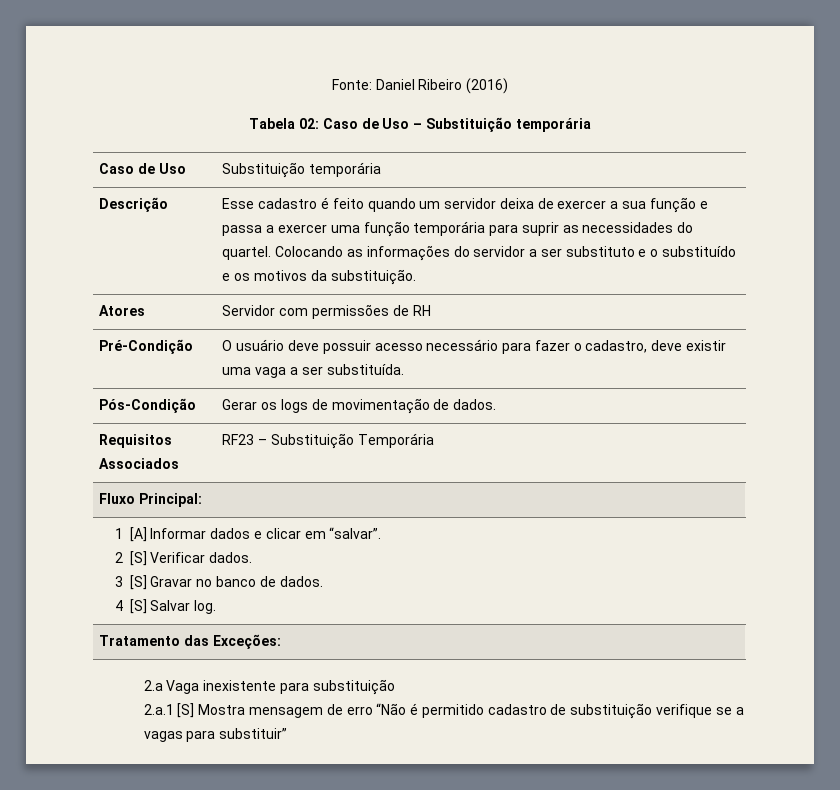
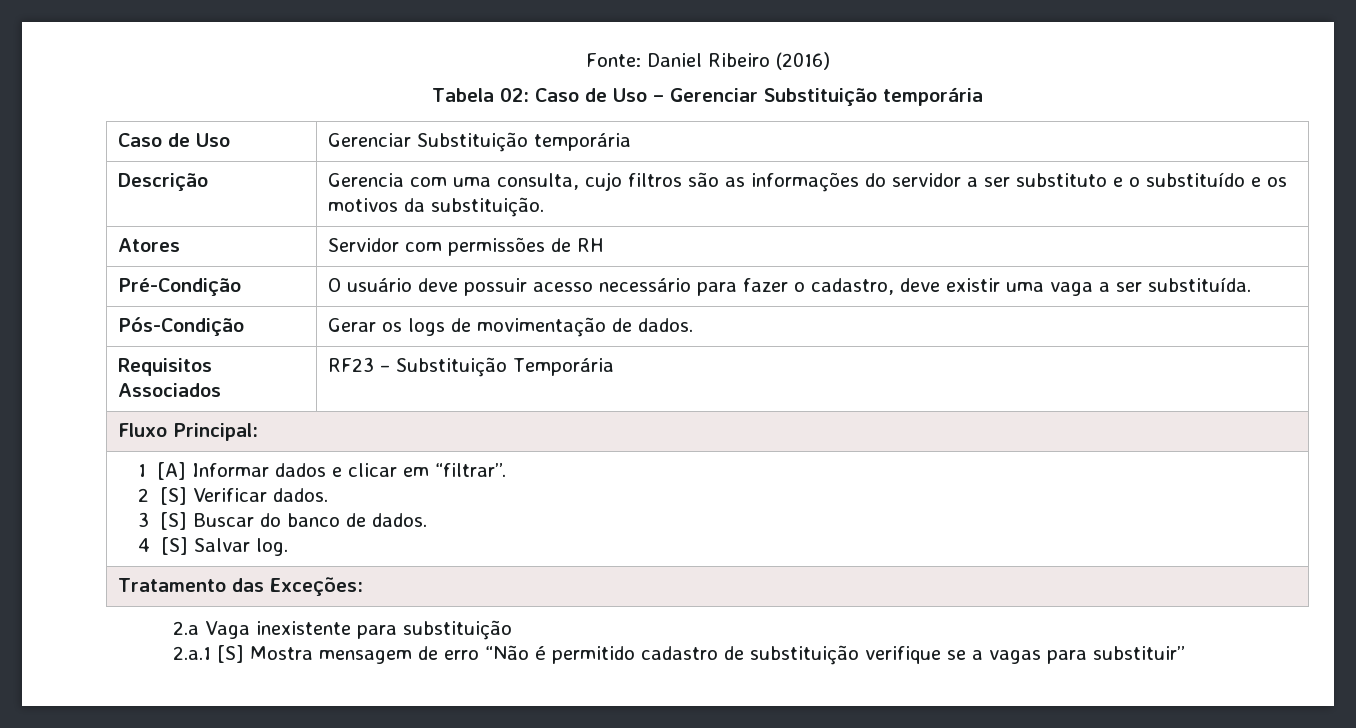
(423, 126) none -> [669,88,758,102] Gerenciar
(186, 168) none -> [328,133,412,147] Gerenciar
[222,197,708,213] [222,221,694,237] [222,246,344,260] Esse cadastro é feito quando um servidor deixa de exercer a sua função e passa a exercer uma função temporária para suprir as necessidades do quartel. Colocando -> [328,172,720,191] Gerencia com uma consulta, cujo filtros são
[329,527,382,539] “salvar”. -> [434,463,507,477] “filtrar”.
[150,576,213,587] Gravar no -> [192,513,281,527] Buscar do

